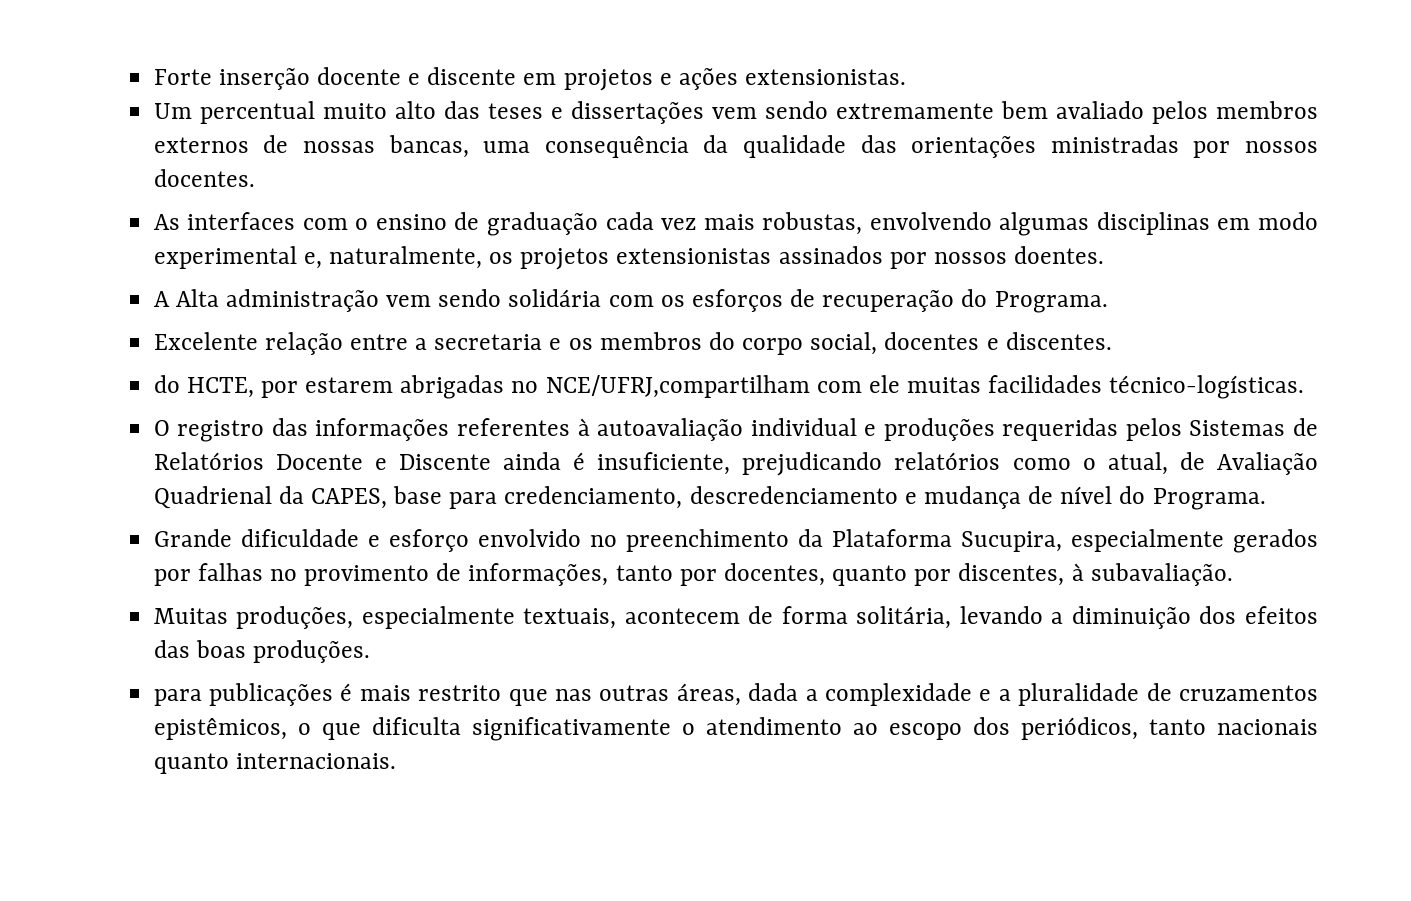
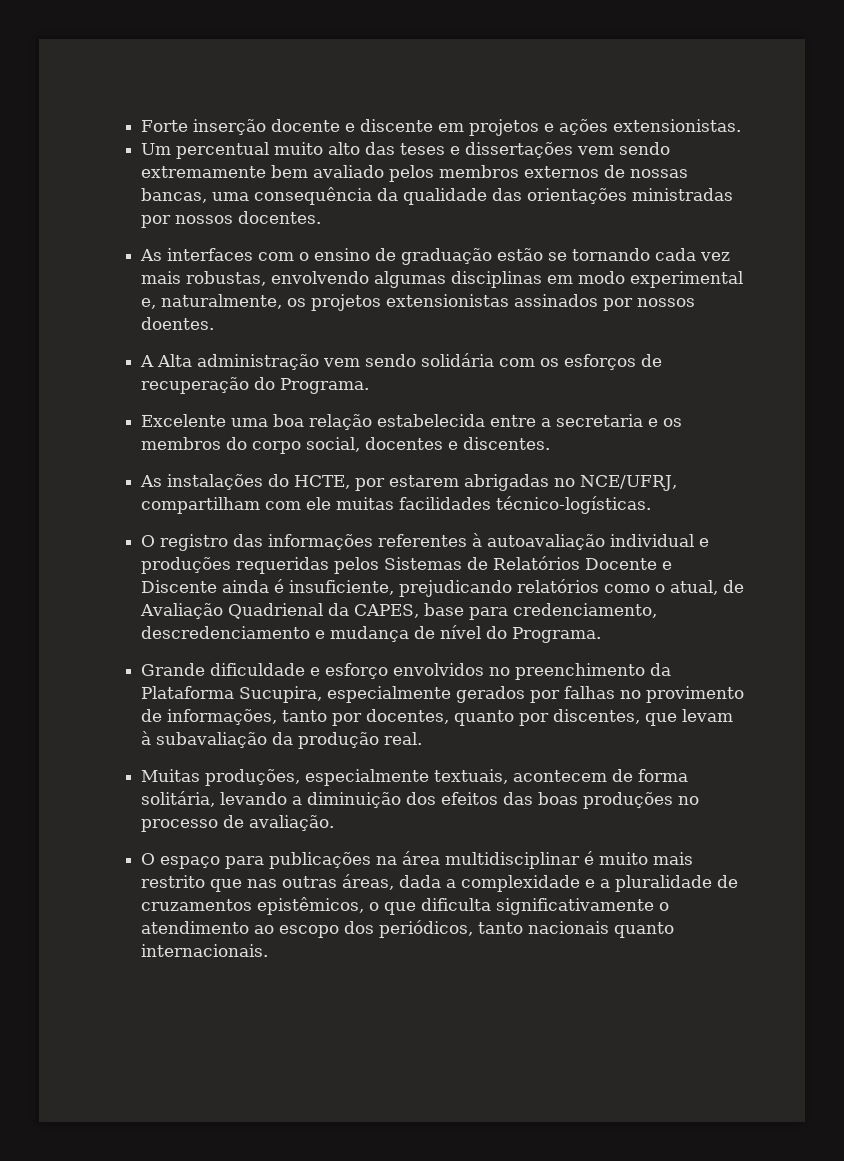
(599, 224) none -> [496,248,650,261] estão se tornando
[264,332,343,355] relação -> [230,414,485,430] uma boa relação estabelecida
(1112, 341) none -> [139,474,263,490] As instalações
[545,375,810,398] NCE/UFRJ,compartilham -> [579,475,677,491] [140,497,260,514] NCE/UFRJ, compartilham
[477,529,581,547] envolvido -> [392,663,484,676] envolvidos
[1071,563,1233,586] à subavaliação. -> [644,709,733,726] [140,731,422,749] que levam à subavaliação da produção real.
[252,640,370,663] [153,683,353,706] produções. // para publicações é -> [582,792,699,809] [140,815,334,832] [140,851,648,869] produções no processo de avaliação. // O espaço para publicações na área multidisciplinar é muito

